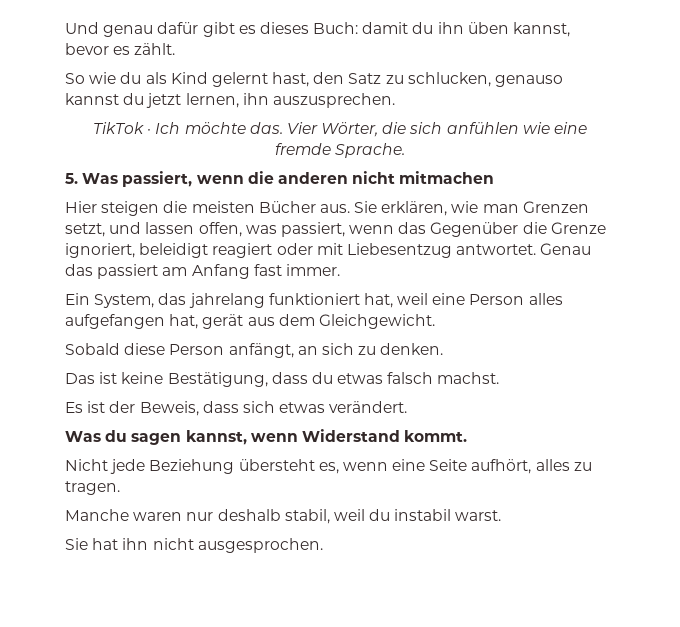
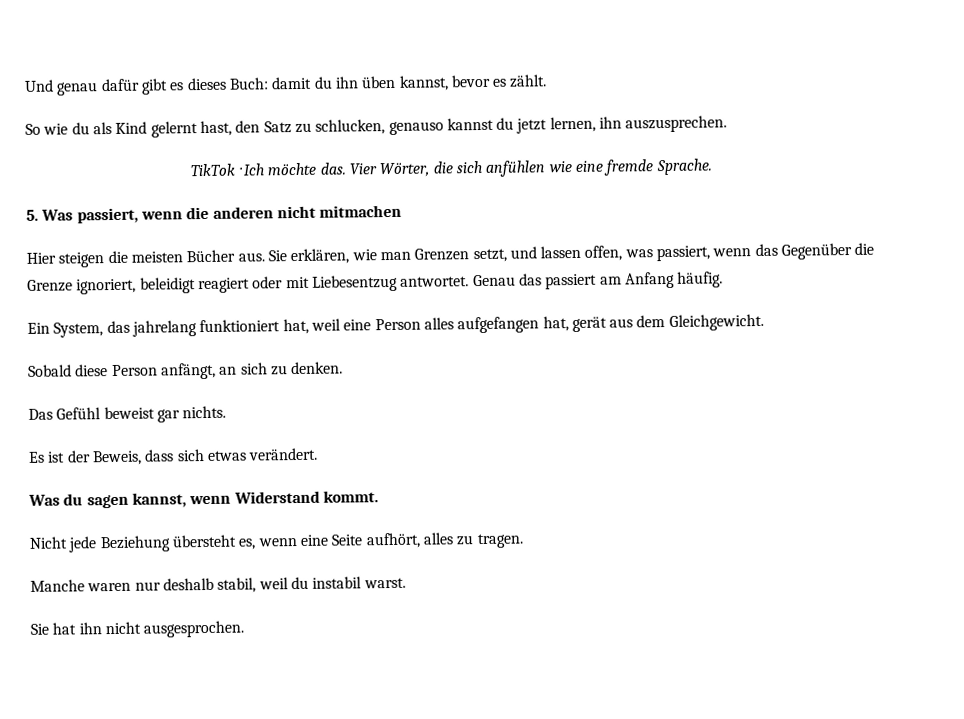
[253,264,340,276] fast immer. -> [677,271,724,288] häufig.
[99,372,500,387] ist keine Bestätigung, dass du etwas falsch machst. -> [56,405,227,423] Gefühl beweist gar nichts.

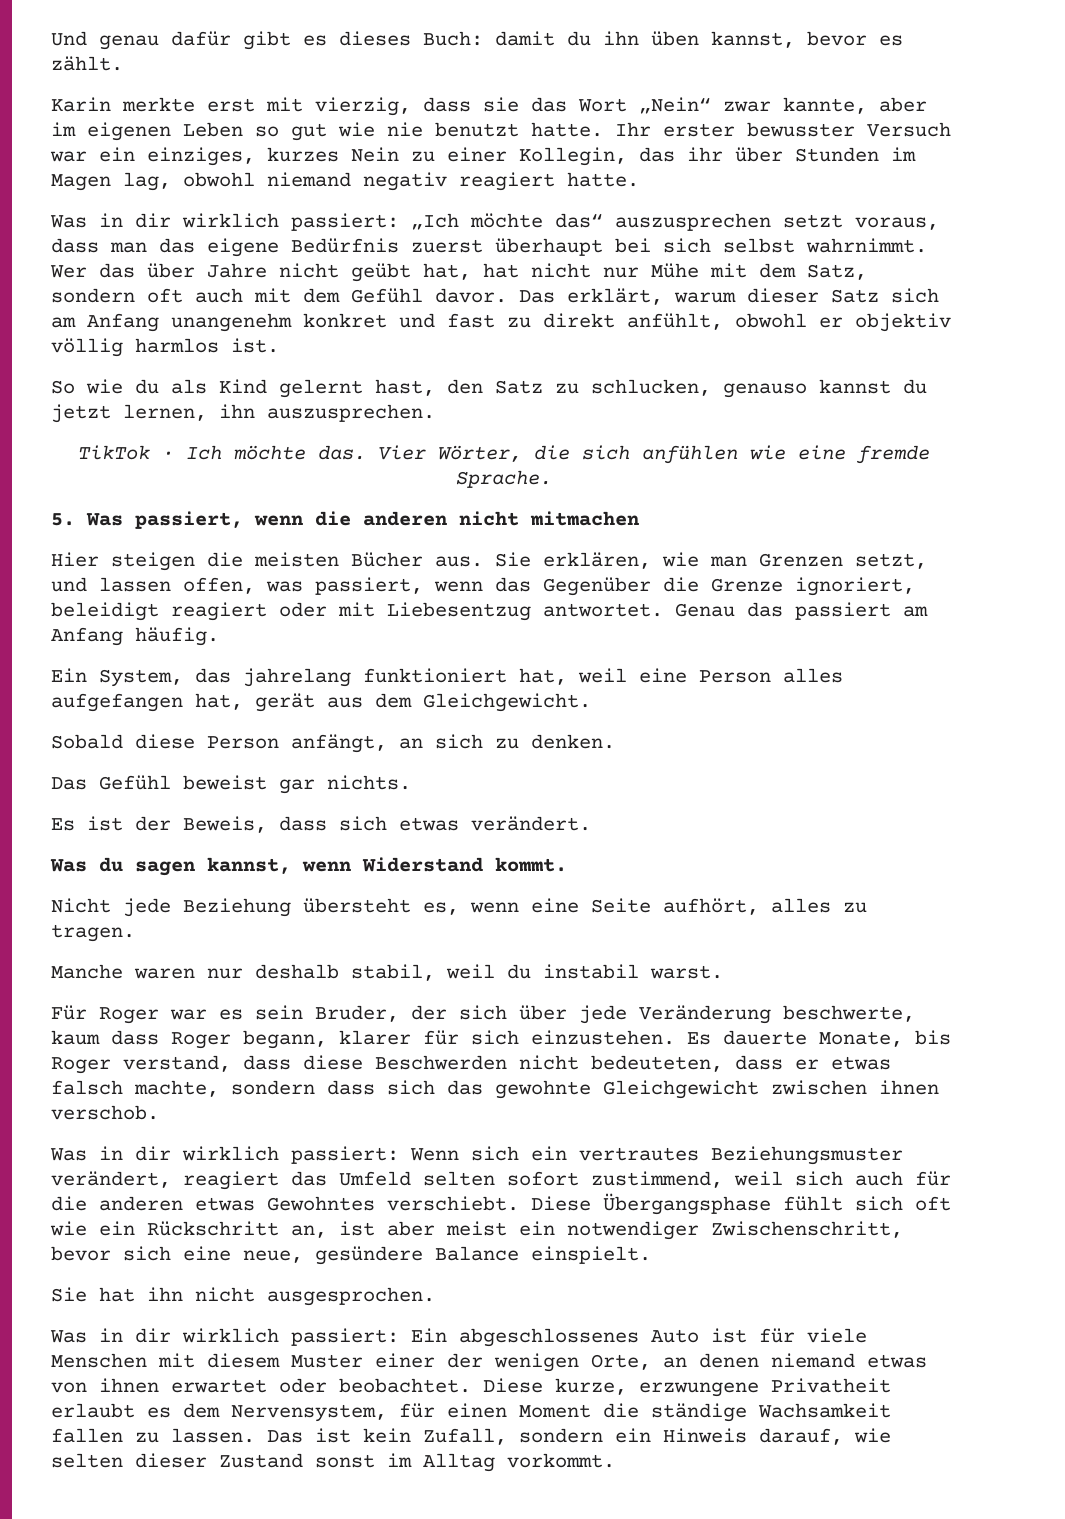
(548, 81) none -> [51,97,927,116] [51,122,951,141] [50,147,916,166] [51,172,639,191] [50,213,939,231] [51,238,927,257] [50,263,867,282] [51,288,939,305] [51,313,951,332] [51,338,279,357] // Karin merkte erst mit vierzig, dass sie das Wort „Nein“ zwar kannte, aber im eigenen Leben so gut wie nie benutzt hatte. Ihr erster bewusster Versuch war ein einziges, kurzes Nein zu einer Kollegin, das ihr über Stunden im Magen lag, obwohl niemand negativ reagiert hatte. // Was in dir wirklich passiert: „Ich möchte das“ auszusprechen setzt voraus, dass man das eigene Bedürfnis zuerst überhaupt bei sich selbst wahrnimmt. Wer das über Jahre nicht geübt hat, hat nicht nur Mühe mit dem Satz, sondern oft auch mit dem Gefühl davor. Das erklärt, warum dieser Satz sich am Anfang unangenehm konkret und fast zu direkt anfühlt, obwohl er objektiv völlig harmlos ist.
(406, 583) none -> [51,1005,915,1024] [51,1030,951,1049] [51,1055,891,1074] [51,1080,939,1099] [51,1105,159,1120] [50,1146,903,1165] [51,1171,951,1190] [51,1193,951,1215] [50,1221,903,1240] [51,1246,651,1265] // Für Roger war es sein Bruder, der sich über jede Veränderung beschwerte, kaum dass Roger begann, klarer für sich einzustehen. Es dauerte Monate, bis Roger verstand, dass diese Beschwerden nicht bedeuteten, dass er etwas falsch machte, sondern dass sich das gewohnte Gleichgewicht zwischen ihnen verschob. // Was in dir wirklich passiert: Wenn sich ein vertrautes Beziehungsmuster verändert, reagiert das Umfeld selten sofort zustimmend, weil sich auch für die anderen etwas Gewohntes verschiebt. Diese Übergangsphase fühlt sich oft wie ein Rückschritt an, ist aber meist ein notwendiger Zwischenschritt, bevor sich eine neue, gesündere Balance einspielt.
(245, 629) none -> [50,1328,867,1347] [51,1353,927,1372] [51,1378,891,1397] [51,1403,891,1422] [51,1428,891,1445] [51,1453,615,1472] // Was in dir wirklich passiert: Ein abgeschlossenes Auto ist für viele Menschen mit diesem Muster einer der wenigen Orte, an denen niemand etwas von ihnen erwartet oder beobachtet. Diese kurze, erzwungene Privatheit erlaubt es dem Nervensystem, für einen Moment die ständige Wachsamkeit fallen zu lassen. Das ist kein Zufall, sondern ein Hinweis darauf, wie selten dieser Zustand sonst im Alltag vorkommt.

